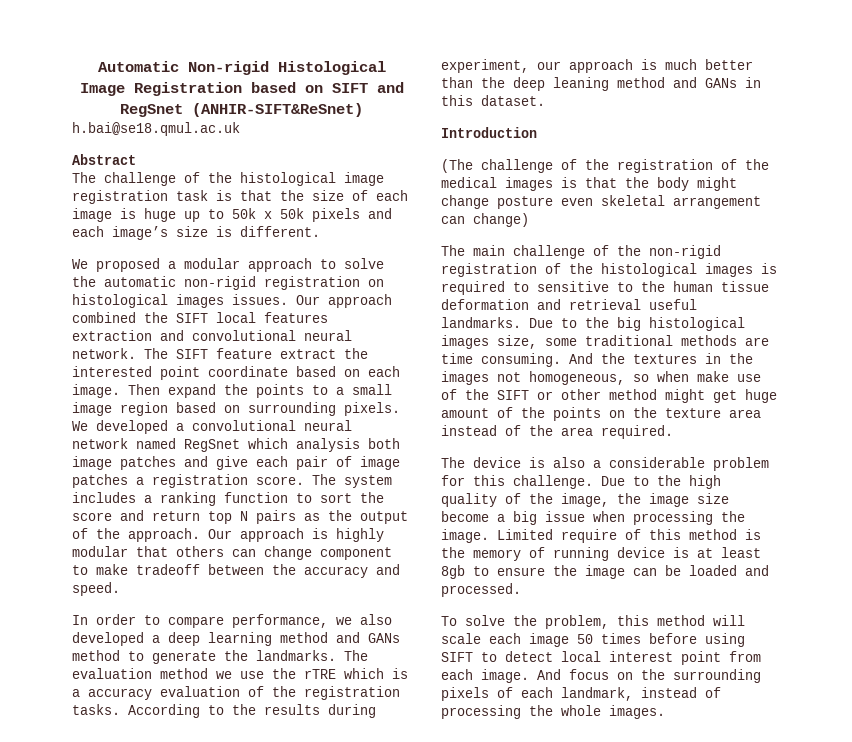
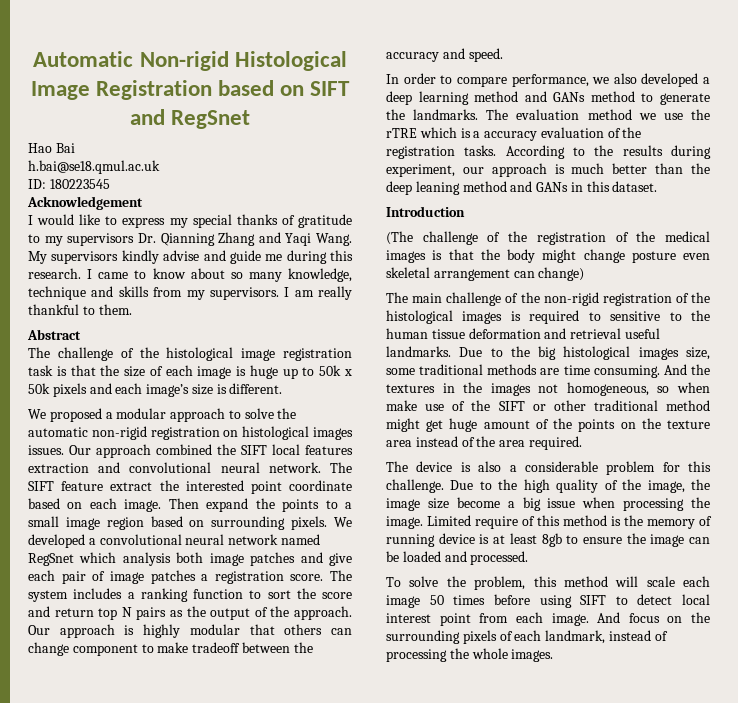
[192,103,363,117] (ANHIR-SIFT&ReSnet) -> [28,143,75,153] // Hao Bai
(240, 129) none -> [28,179,110,189] [27,196,143,210] [28,214,352,228] [28,232,352,246] [28,250,353,264] [28,268,352,282] [28,286,352,300] [28,304,132,315] // ID: 180223545 // Acknowledgement // I would like to express my special thanks of gratitude to my supervisors Dr. Qianning Zhang and Yaqi Wang. My supervisors kindly advise and guide me during this research. I came to know about so many knowledge, technique and skills from my supervisors. I am really thankful to them.
(601, 394) none -> [593,400,658,411] traditional

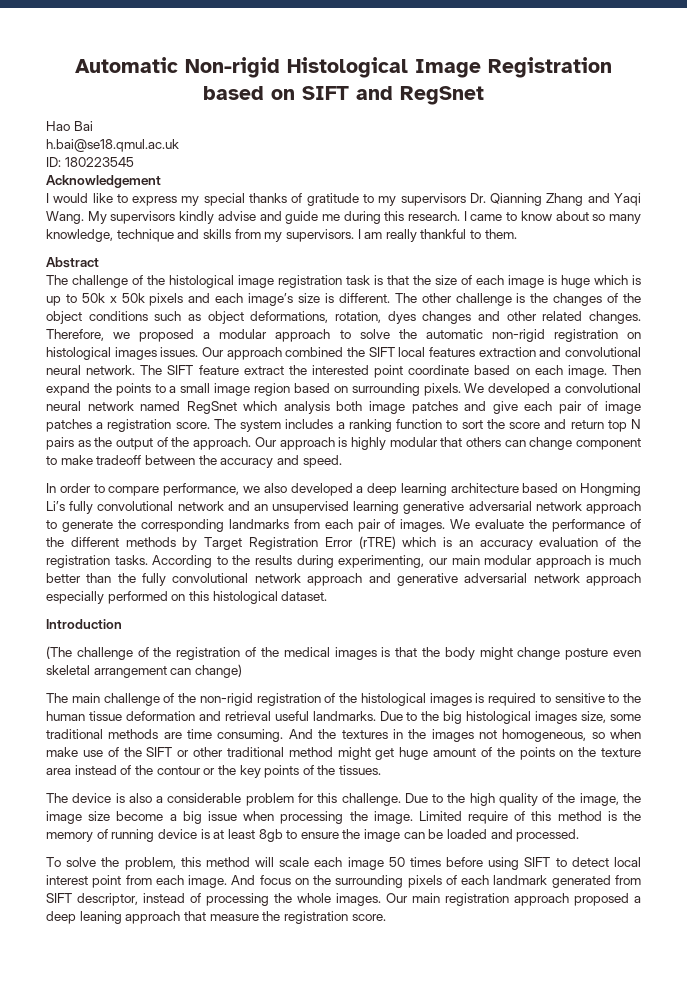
(278, 372) none -> [594,275,641,285] which is
[28,409,46,419] // We -> [394,293,641,306] [46,311,641,324] [46,329,131,341] The other challenge is the changes of the object conditions such as object deformations, rotation, dyes changes and other related changes. Therefore, we
[474,91,710,105] [386,109,710,120] [386,127,481,138] method and GANs method to generate the landmarks. The evaluation method we use the rTRE which is a -> [450,483,641,496] [46,501,641,514] [46,519,642,532] [46,536,473,550] architecture based on Hongming Li’s fully convolutional network and an unsupervised learning generative adversarial network approach to generate the corresponding landmarks from each pair of images. We evaluate the performance of the different methods by Target Registration Error (rTRE) which is an
[386,164,484,177] experiment, our -> [338,555,533,568] experimenting, our main modular
[386,181,610,195] deep leaning method and GANs in this -> [142,573,642,586] [46,591,278,604] fully convolutional network approach and generative adversarial network approach especially performed on this histological
[499,436,582,450] area required. -> [156,765,382,778] contour or the key points of the tissues.
[545,630,606,644] landmark, -> [493,875,641,888] [46,893,138,906] landmark generated from SIFT descriptor,
(554, 655) none -> [386,893,641,906] [46,911,386,924] Our main registration approach proposed a deep leaning approach that measure the registration score.

